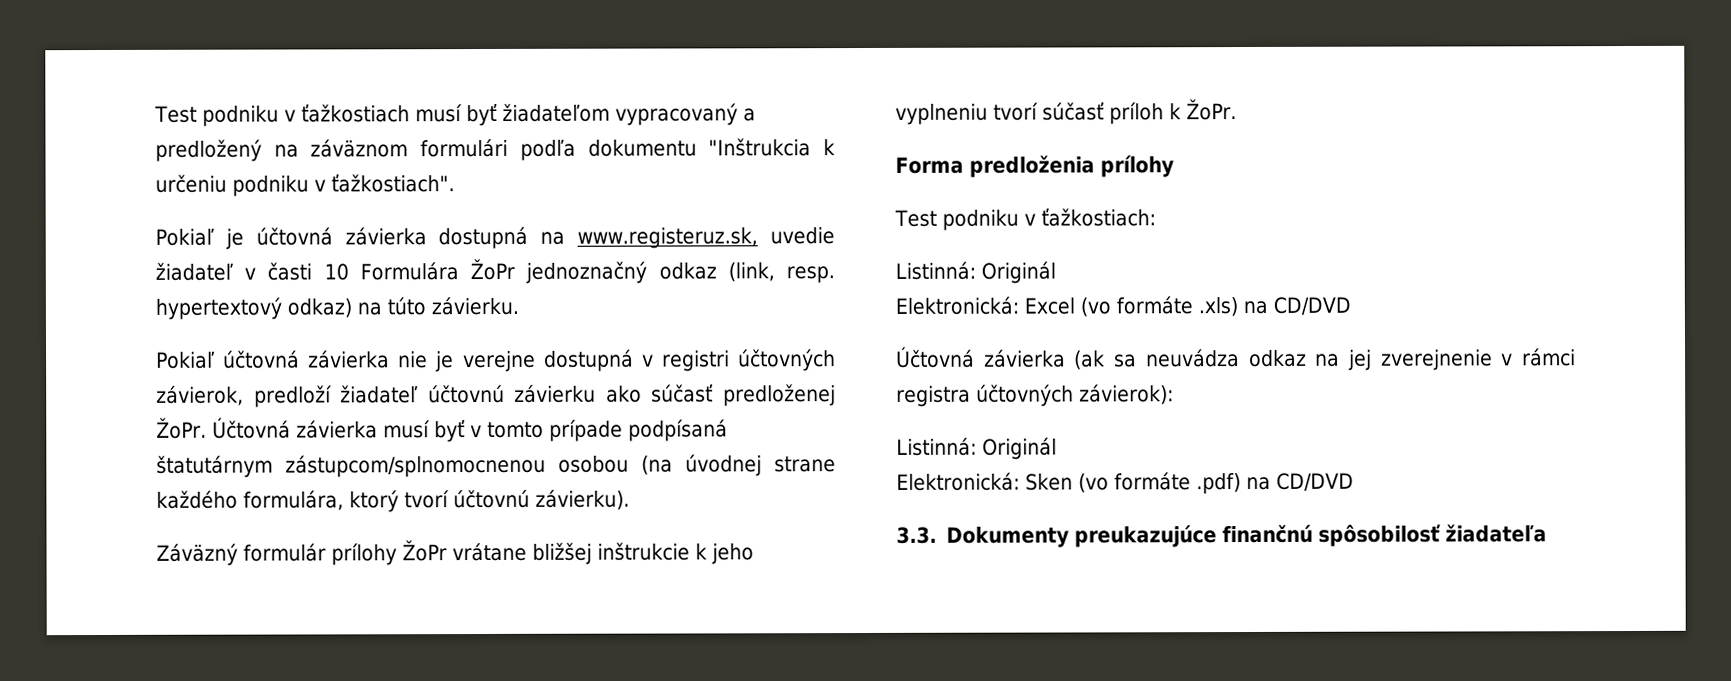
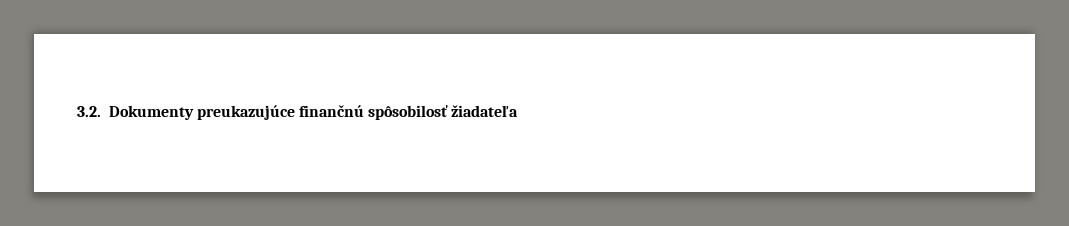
[154,103,756,127] [155,138,835,162] [155,174,455,197] [155,226,835,250] [155,258,835,284] [155,296,519,320] [156,349,836,373] [156,384,836,408] [156,417,728,443] [156,454,836,478] [156,489,630,513] [156,540,754,566] [895,99,1237,125] [895,155,1174,178] [894,208,1156,231] [895,261,1056,284] [895,296,1351,317] [896,346,1576,371] [896,384,1174,407] [896,437,1057,460] [896,472,1354,495] [896,526,937,544] Test podniku v ťažkostiach musí byť žiadateľom vypracovaný a predložený na záväznom formulári podľa dokumentu "Inštrukcia k určeniu podniku v ťažkostiach". // Pokiaľ je účtovná závierka dostupná na www.registeruz.sk, uvedie žiadateľ v časti 10 Formulára ŽoPr jednoznačný odkaz (link, resp. hypertextový odkaz) na túto závierku. // Pokiaľ účtovná závierka nie je verejne dostupná v registri účtovných závierok, predloží žiadateľ účtovnú závierku ako súčasť predloženej ŽoPr. Účtovná závierka musí byť v tomto prípade podpísaná štatutárnym zástupcom/splnomocnenou osobou (na úvodnej strane každého formulára, ktorý tvorí účtovnú závierku). // Záväzný formulár prílohy ŽoPr vrátane bližšej inštrukcie k jeho vyplneniu tvorí súčasť príloh k ŽoPr. // Forma predloženia prílohy // Test podniku v ťažkostiach: // Listinná: Originál // Elektronická: Excel (vo formáte .xls) na CD/DVD // Účtovná závierka (ak sa neuvádza odkaz na jej zverejnenie v rámci registra účtovných závierok): // Listinná: Originál // Elektronická: Sken (vo formáte .pdf) na CD/DVD // 3.3. -> [77,106,101,117] 3.2.

